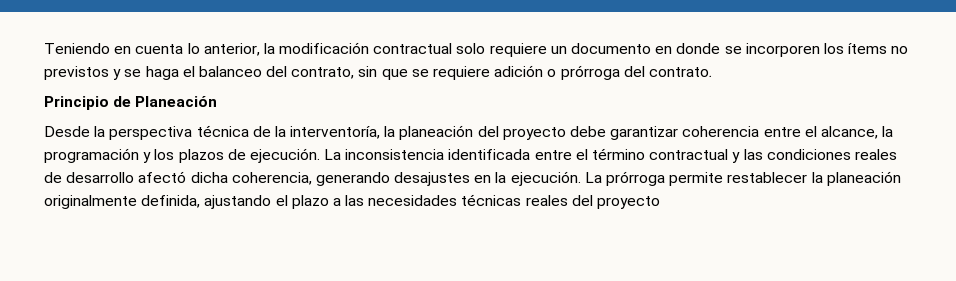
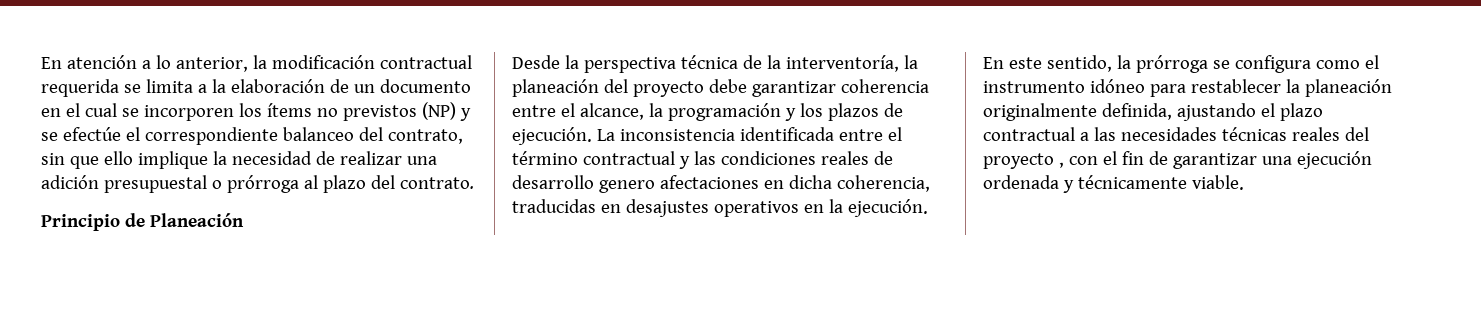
[44,43,184,54] Teniendo en cuenta -> [41,55,151,69] En atención a
[456,43,547,57] solo requiere -> [41,79,349,97] requerida se limita a la elaboración de
[676,43,721,54] donde -> [65,103,117,117] el cual
(109, 73) none -> [421,102,456,120] (NP)
[145,66,195,80] haga el -> [62,127,278,145] efectúe el correspondiente
[411,65,620,80] se requiere adición o prórroga -> [103,151,437,169] [41,175,366,193] ello implique la necesidad de realizar una adición presupuestal o prórroga al plazo
[138,171,724,186] afectó dicha coherencia, generando desajustes en la ejecución. La prórroga permite -> [598,175,930,193] [512,199,928,217] [983,55,1379,73] [983,79,1186,97] genero afectaciones en dicha coherencia, traducidas en desajustes operativos en la ejecución. En este sentido, la prórroga se configura como el instrumento idóneo para
(329, 202) none -> [983,127,1075,141] contractual
(661, 202) none -> [1058,151,1372,169] [983,175,1244,193] , con el fin de garantizar una ejecución ordenada y técnicamente viable.

